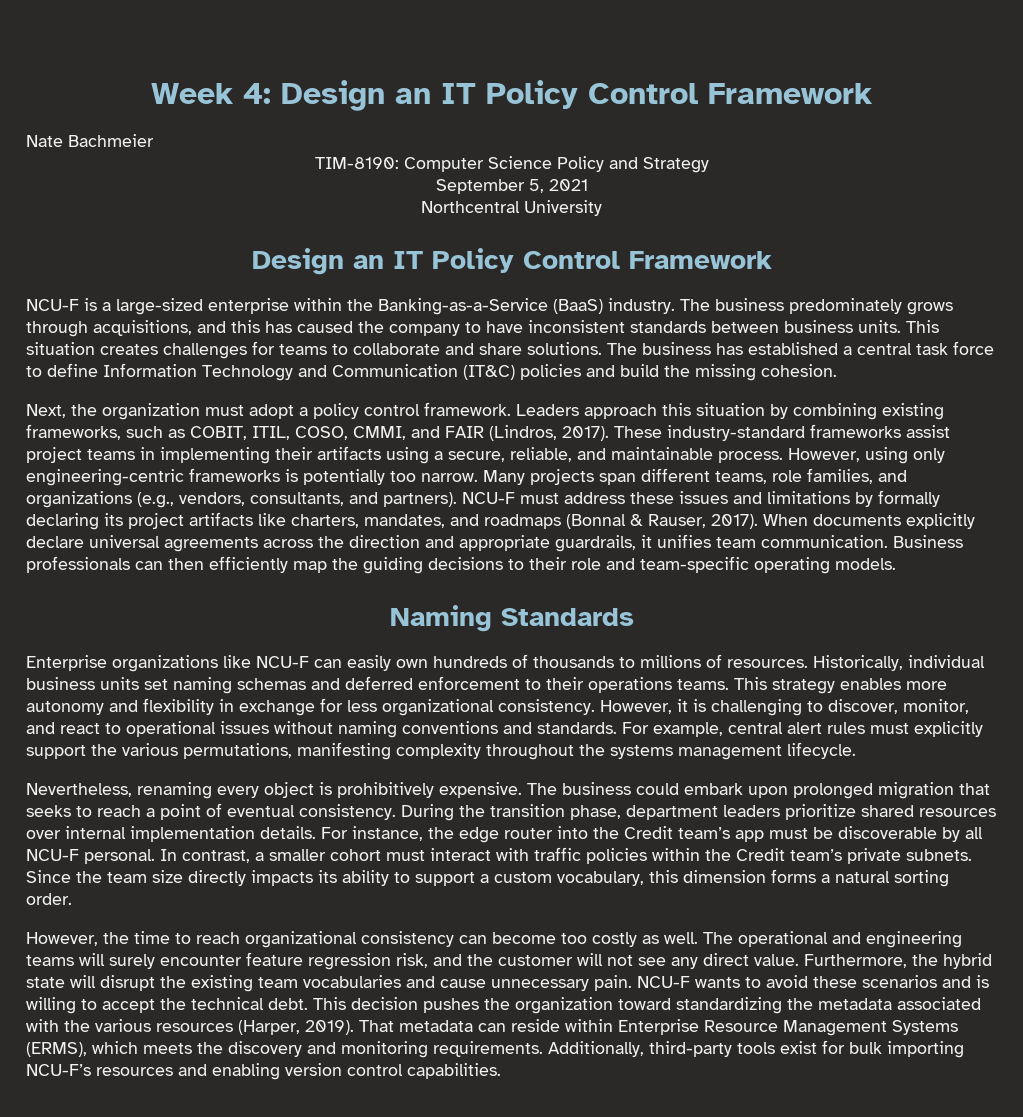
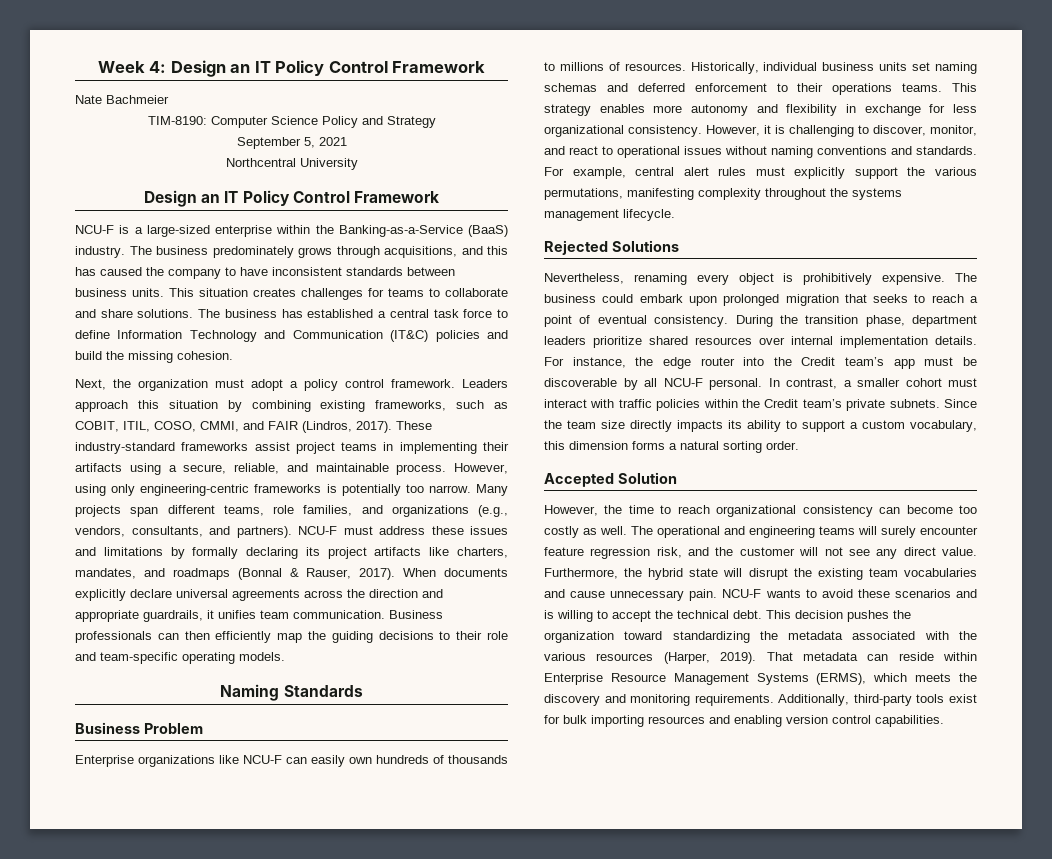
(634, 617) none -> [75,722,203,734] // Business Problem
(856, 750) none -> [544,240,679,255] // Rejected Solutions
(72, 899) none -> [544,472,677,487] // Accepted Solution
[26,1064,91,1076] NCU-F’s -> (644, 721) none

